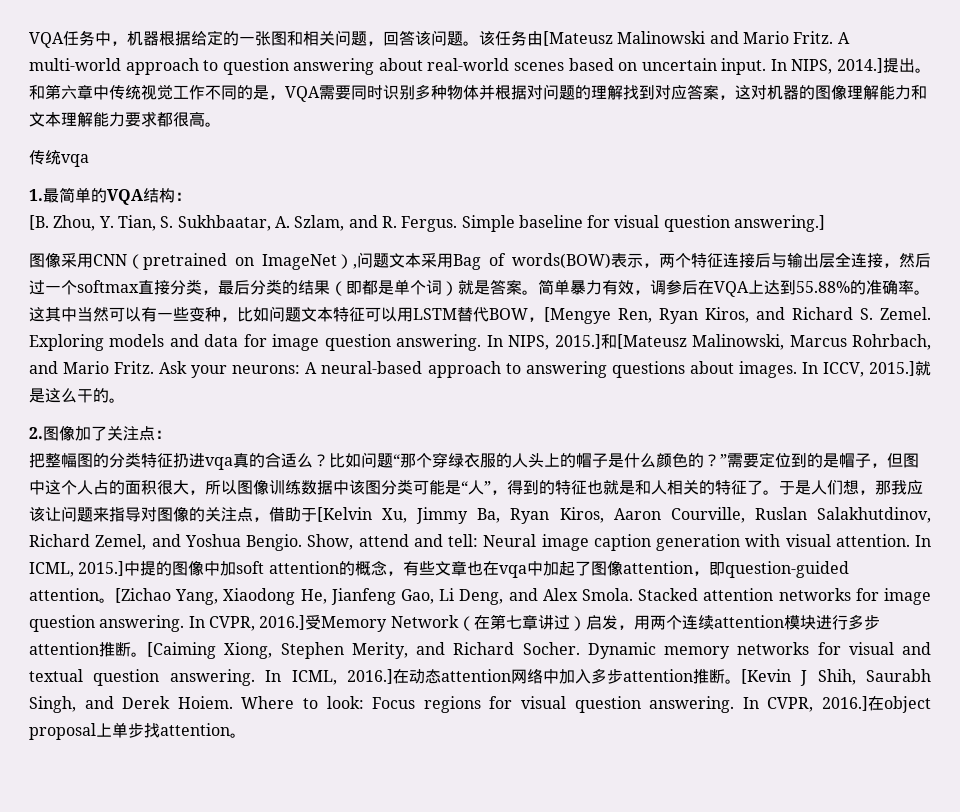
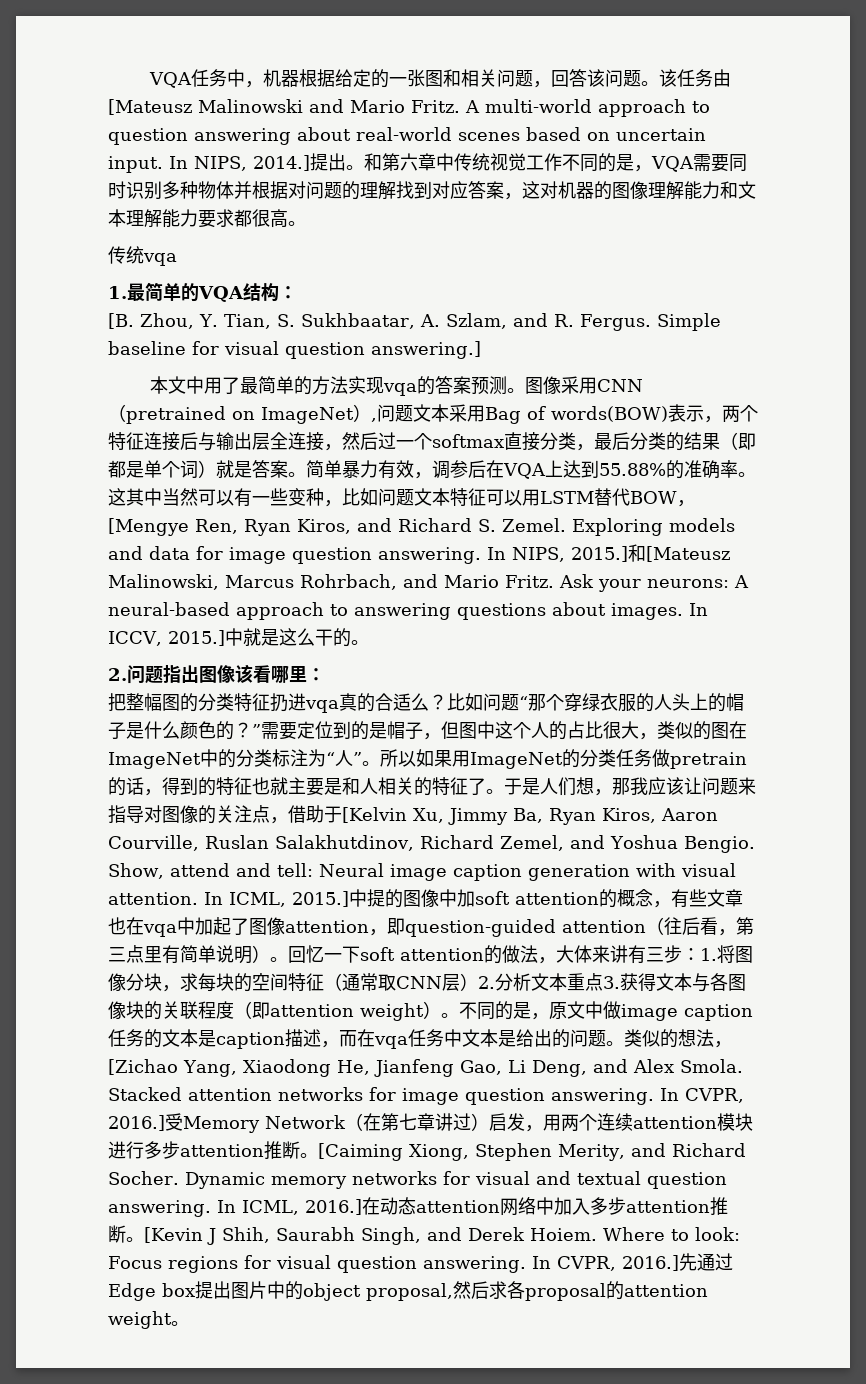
(826, 223) none -> [149,376,525,396] 本文中用了最简单的方法实现vqa的答案预测。
(915, 368) none -> [224,628,243,646] 中
[43,426,155,441] 图像加了关注点 -> [127,664,307,684] 问题指出图像该看哪里
[93,479,491,495] 占的面积很大，所以图像训练数据中该图分类可能是“人” -> [549,721,747,740] [108,749,747,769] [108,777,144,796] 的占比很大，类似的图在ImageNet中的分类标注为“人”。所以如果用ImageNet的分类任务做pretrain的话
(619, 487) none -> [288,777,324,796] 主要
[99,598,115,603] 。 -> [646,917,754,936] [108,945,753,964] [108,973,746,992] [108,1001,753,1021] [108,1029,732,1049] （往后看，第三点里有简单说明）。回忆一下soft attention的做法，大体来讲有三步：1.将图像分块，求每块的空间特征（通常取CNN层）2.分析文本重点3.获得文本与各图像块的关联程度（即attention weight）。不同的是，原文中做image caption任务的文本是caption描述，而在vqa任务中文本是给出的问题。类似的想法，
[868,696,932,713] [29,722,230,740] 在object proposal上单步找attention -> [678,1253,733,1271] [108,1281,708,1301] [108,1311,172,1329] 先通过Edge box提出图片中的object proposal,然后求各proposal的attention weight

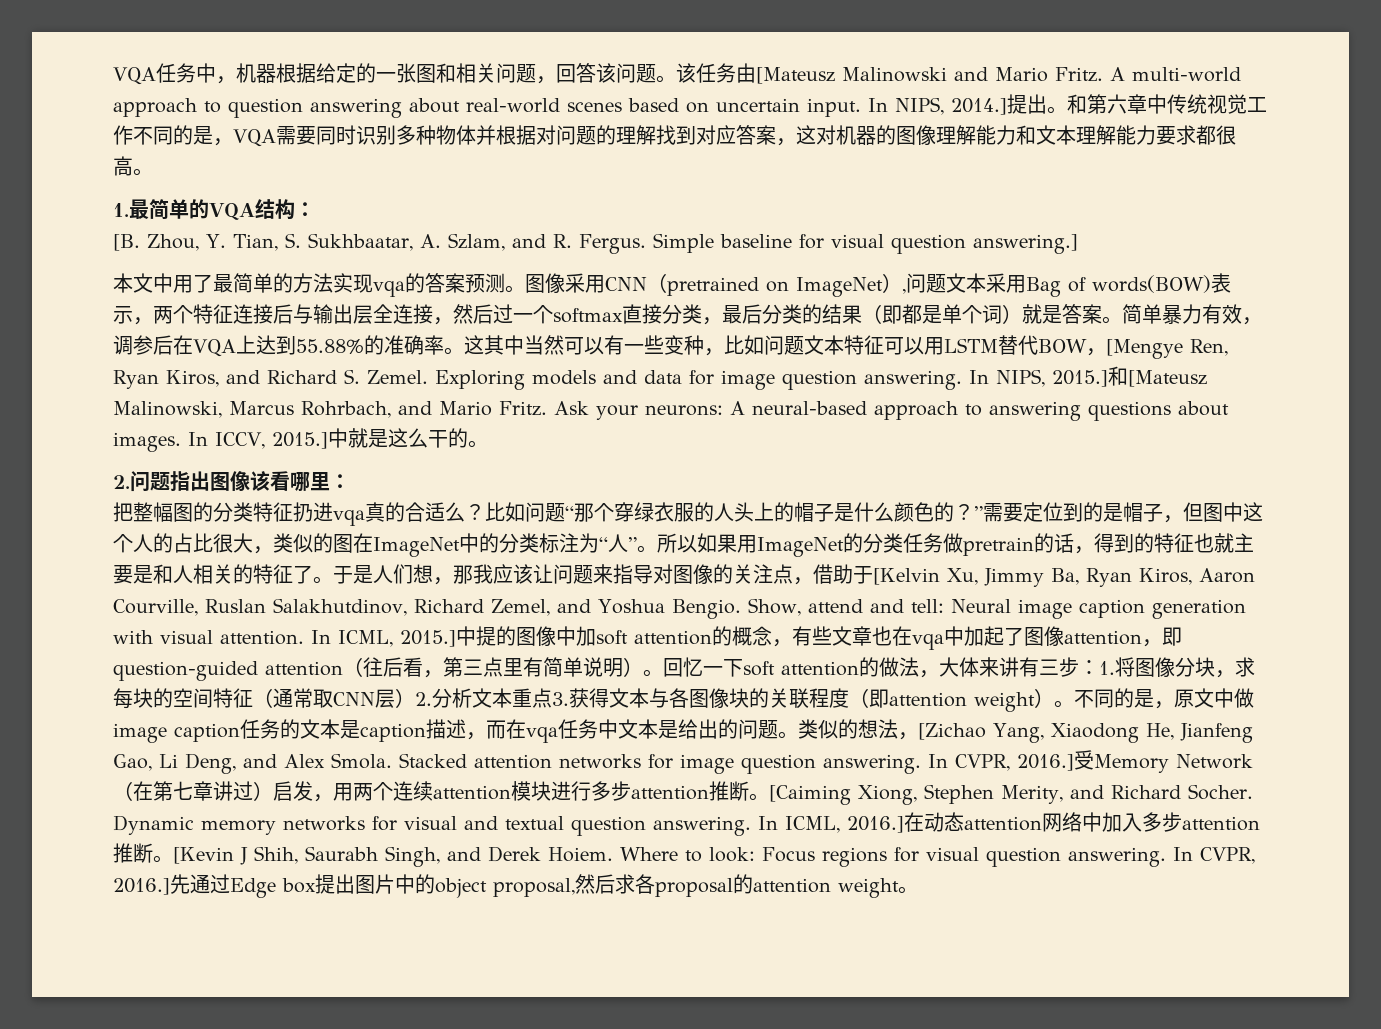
[108,246,177,266] // 传统vqa -> (153, 172) none

